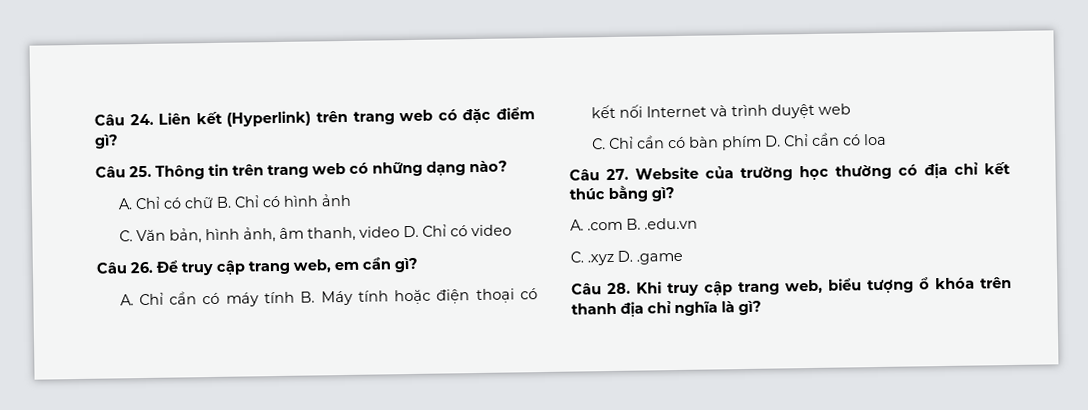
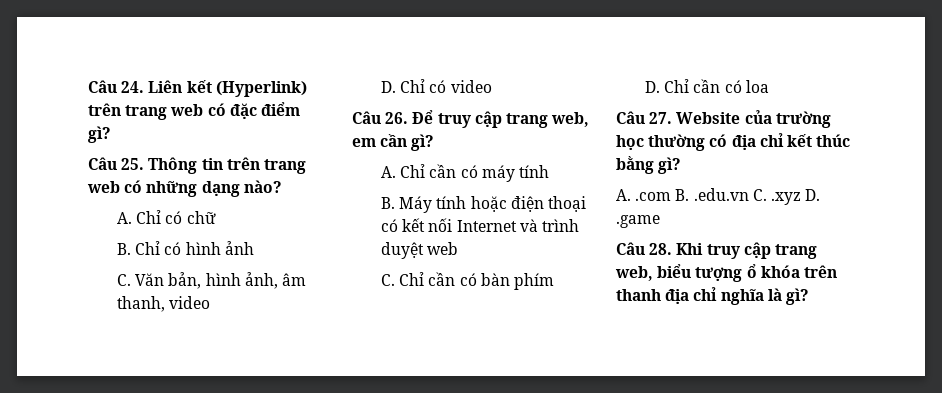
(214, 202) none -> (216, 217) //
(400, 232) none -> (211, 302) //
(295, 297) none -> (549, 171) //
(762, 143) none -> (554, 281) //
(698, 223) // -> (749, 194) none

